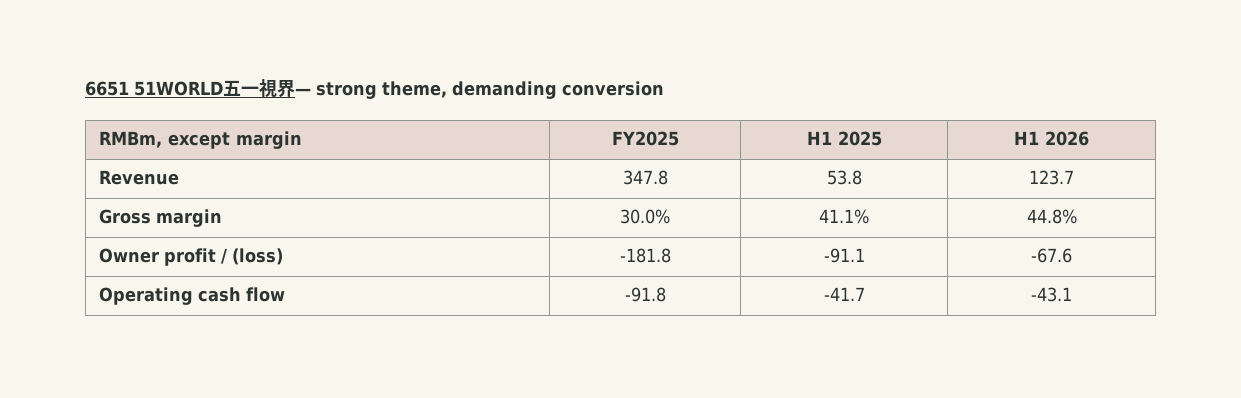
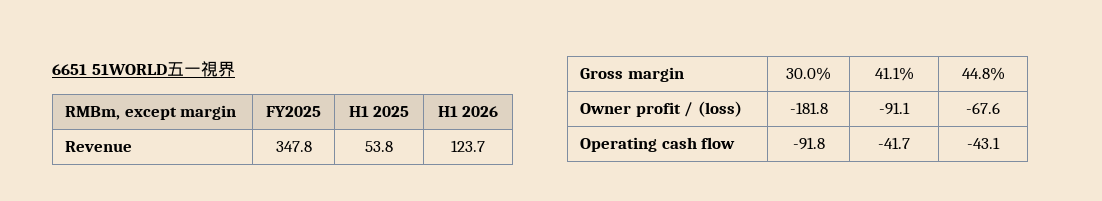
[295,81,664,99] — strong theme, demanding conversion -> (235, 69) none

